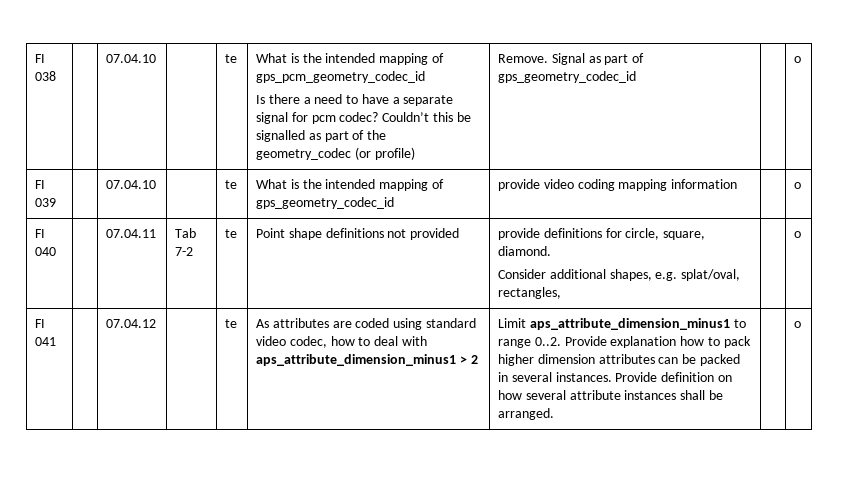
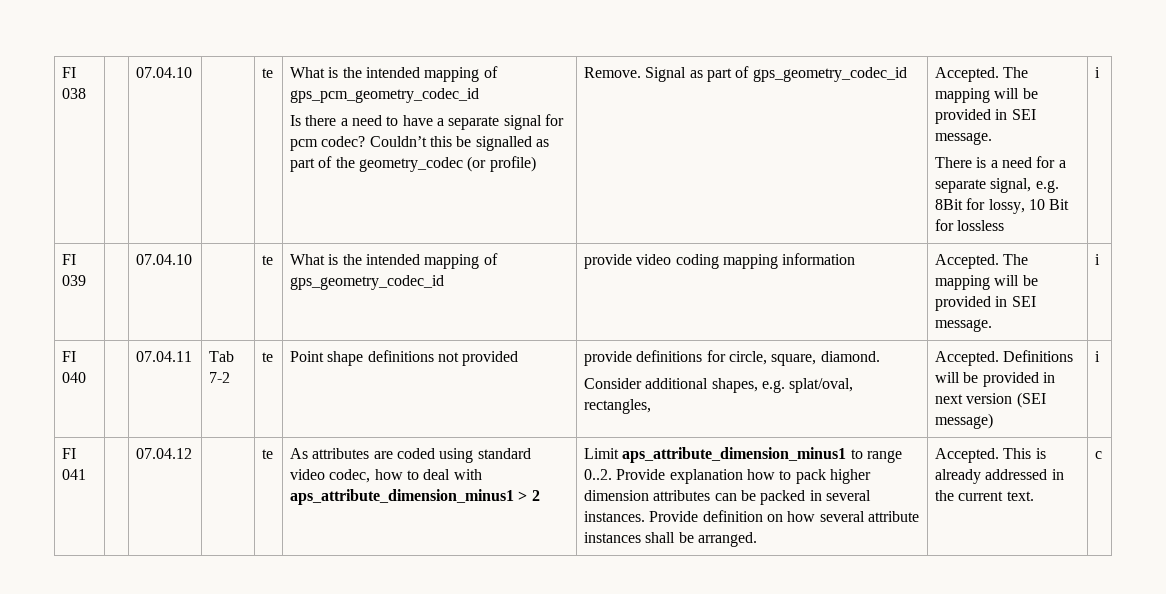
[793,56,801,63] | o -> [934,67,1029,82] [934,88,1038,103] [934,109,1036,124] [934,132,992,145] [934,156,1066,168] [934,178,1059,193] [934,198,1070,214] [934,219,1005,231] [1094,67,1100,78] Accepted. The mapping will be provided in SEI message. // There is a need for a separate signal, e.g. 8Bit for lossy, 10 Bit for lossless | i
[793,182,801,189] | o -> [934,254,1029,269] [934,275,1038,290] [934,296,1036,311] [934,319,992,332] [1094,254,1100,265] Accepted. The mapping will be provided in SEI message. | i
[793,231,801,238] | o -> [934,350,1074,366] [934,372,1055,387] [934,392,1046,408] [934,413,993,429] [1094,351,1100,362] Accepted. Definitions will be provided in next version (SEI message) | i
[793,321,801,328] | o -> [934,448,1046,463] [934,469,1064,484] [934,490,1034,501] [1094,451,1102,459] Accepted. This is already addressed in the current text. | c

